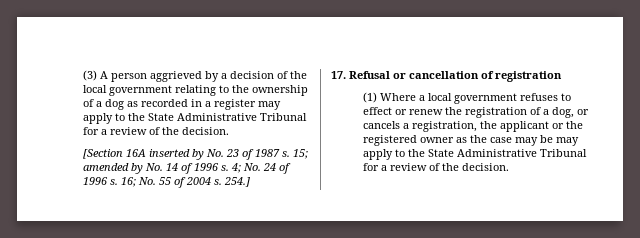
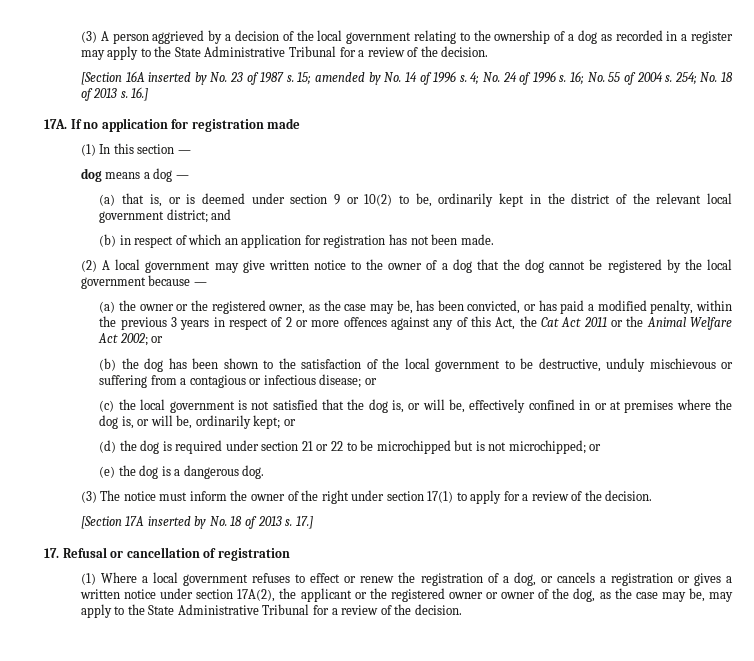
[224,177,251,187] 254.] -> [674,72,734,85] [80,87,149,101] [44,118,301,132] [80,143,191,156] [80,168,189,182] [99,193,732,207] [99,209,232,223] [99,234,494,248] [80,259,732,273] [80,275,207,289] [99,300,732,314] [99,316,733,330] [98,333,164,346] [99,358,733,372] [99,374,377,388] [99,399,733,413] [99,415,296,429] [99,440,602,454] [99,465,265,479] [80,490,653,504] [80,516,313,529] 254; No. 18 of 2013 s. 16.] // 17A. If no application for registration made // (1) In this section — // dog means a dog — // (a) that is, or is deemed under section 9 or 10(2) to be, ordinarily kept in the district of the relevant local government district; and // (b) in respect of which an application for registration has not been made. // (2) A local government may give written notice to the owner of a dog that the dog cannot be registered by the local government because — // (a) the owner or the registered owner, as the case may be, has been convicted, or has paid a modified penalty, within the previous 3 years in respect of 2 or more offences against any of this Act, the Cat Act 2011 or the Animal Welfare Act 2002; or // (b) the dog has been shown to the satisfaction of the local government to be destructive, unduly mischievous or suffering from a contagious or infectious disease; or // (c) the local government is not satisfied that the dog is, or will be, effectively confined in or at premises where the dog is, or will be, ordinarily kept; or // (d) the dog is required under section 21 or 22 to be microchipped but is not microchipped; or // (e) the dog is a dangerous dog. // (3) The notice must inform the owner of the right under section 17(1) to apply for a review of the decision. // [Section 17A inserted by No. 18 of 2013 s. 17.]
[412,121,478,132] registration, -> [610,573,732,586] [79,588,276,602] registration or gives a written notice under section 17A(2),
[456,135,554,146] as the case may be -> [486,588,705,602] or owner of the dog, as the case may be,

